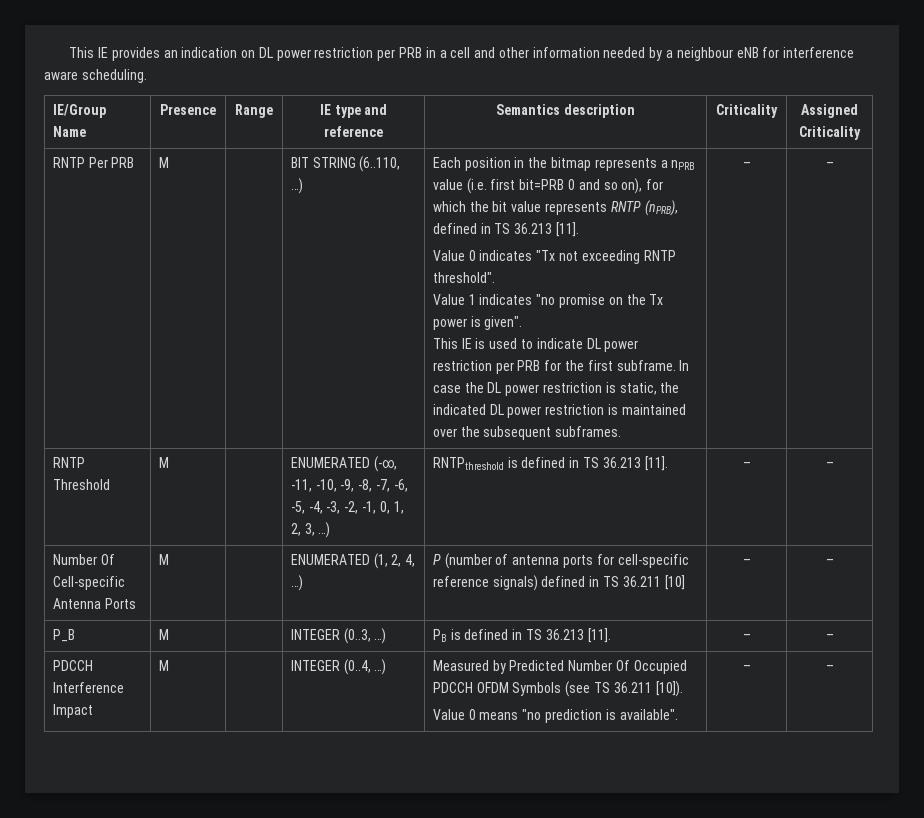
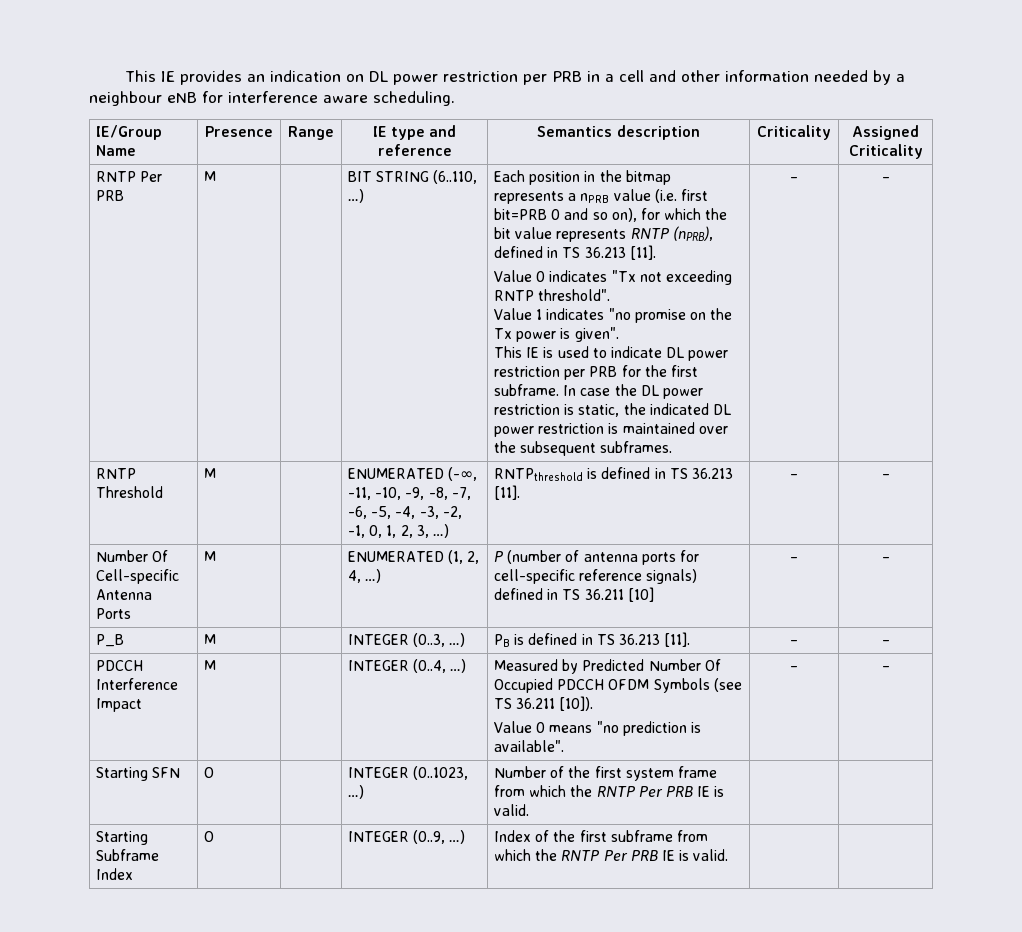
(834, 668) none -> [95,767,181,781] [203,767,214,778] [347,766,469,780] [347,785,364,799] [493,766,717,781] [493,785,725,797] [493,804,529,816] [95,831,148,845] [95,849,159,861] [95,868,133,880] [203,831,214,842] [347,830,466,844] [493,830,708,842] [493,849,729,861] // Starting SFN | O | | INTEGER (0..1023, …) | Number of the first system frame from which the RNTP Per PRB IE is valid. | | // Starting Subframe Index | O | | INTEGER (0..9, …) | Index of the first subframe from which the RNTP Per PRB IE is valid. | |

